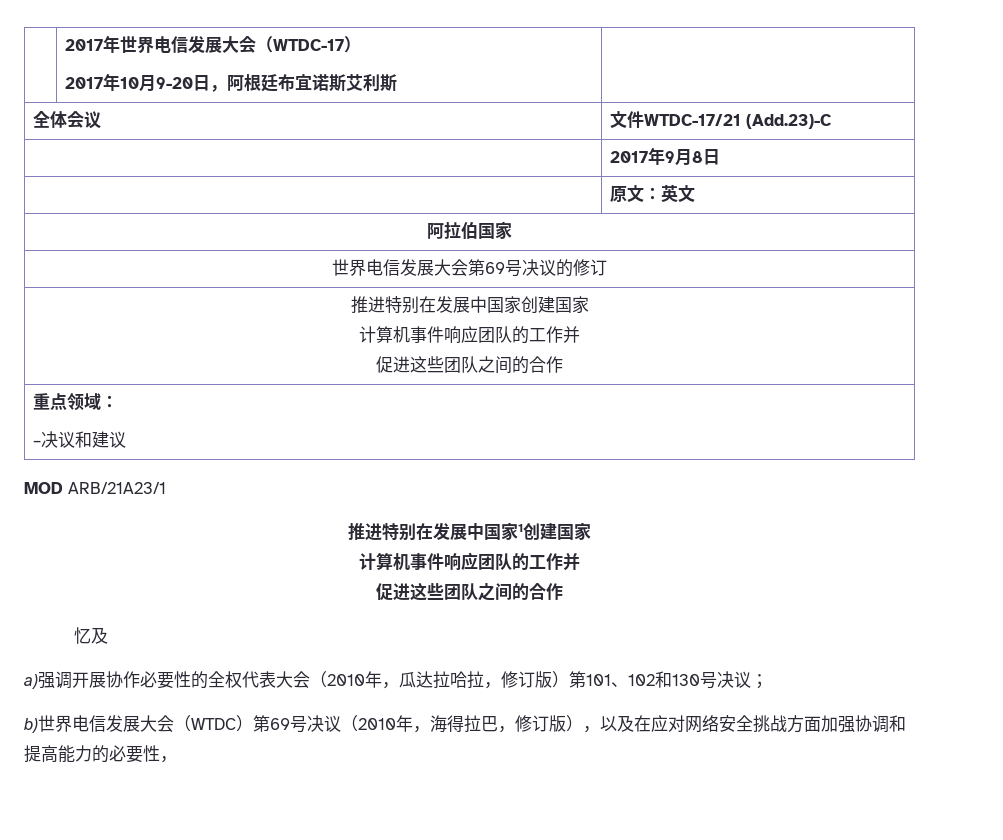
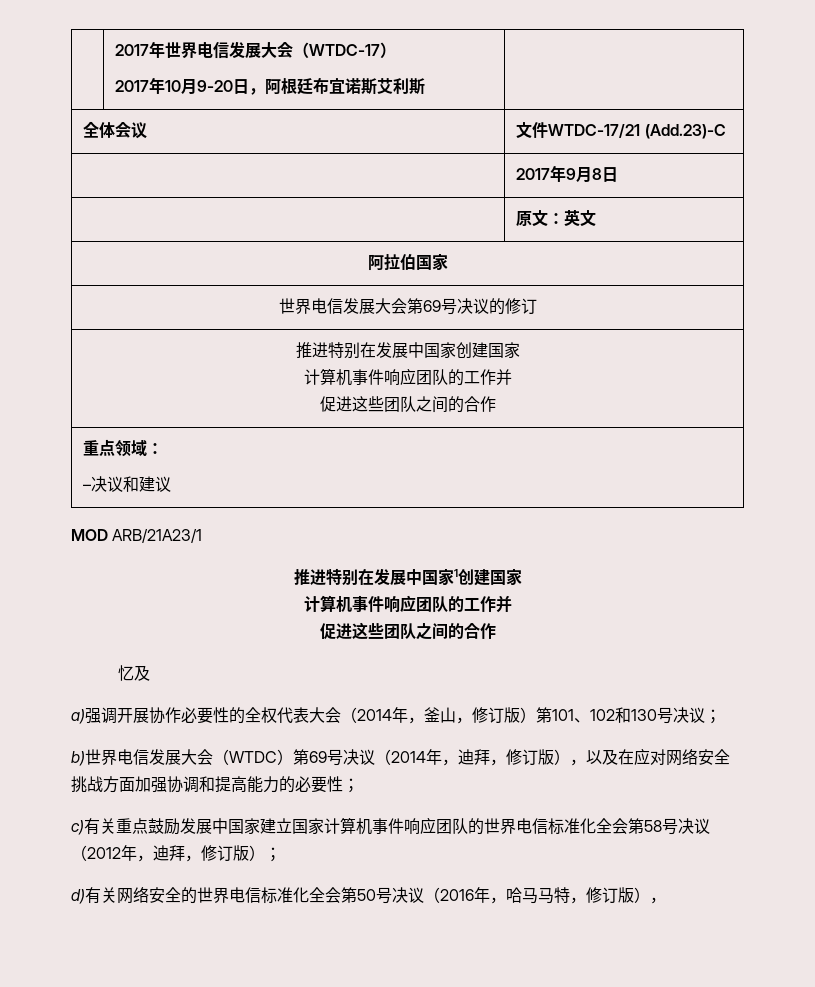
[327,671,484,689] 2010年，瓜达拉哈拉 -> [357,707,456,724] 2014年，釜山
[358,715,498,733] 2010年，海得拉巴 -> [391,749,490,766] 2014年，迪拜
(160, 753) none -> [343,778,359,793] [71,817,710,835] [71,845,281,862] [71,886,650,904] ； // c)有关重点鼓励发展中国家建立国家计算机事件响应团队的世界电信标准化全会第58号决议（2012年，迪拜，修订版）； // d)有关网络安全的世界电信标准化全会第50号决议（2016年，哈马马特，修订版）

